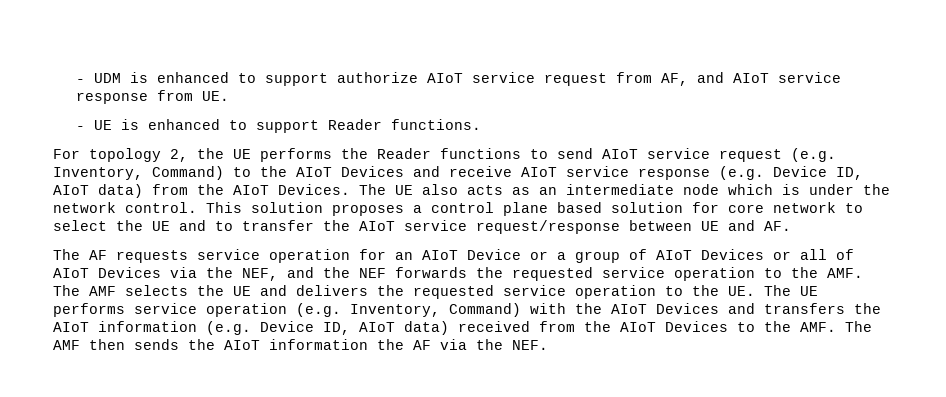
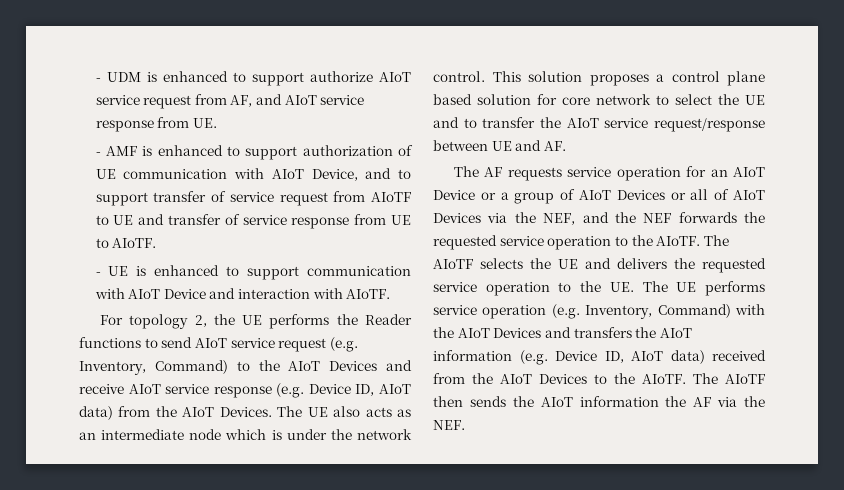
(230, 96) none -> [95,145,414,160] [95,168,411,181] [95,191,411,206] [95,214,411,229] [95,238,157,248] // - AMF is enhanced to support authorization of UE communication with AIoT Device, and to support transfer of service request from AIoTF to UE and transfer of service response from UE to AIoTF.
[328,119,482,130] Reader functions. -> [307,266,411,276] [94,288,391,299] communication with AIoT Device and interaction with AIoTF.
[827,268,863,278] [53,285,116,296] AMF. The AMF -> [656,235,729,246] [433,259,473,269] AIoTF. The AIoTF
[800,321,872,332] [53,340,80,350] AMF. The AMF -> [642,373,765,384] AIoTF. The AIoTF

